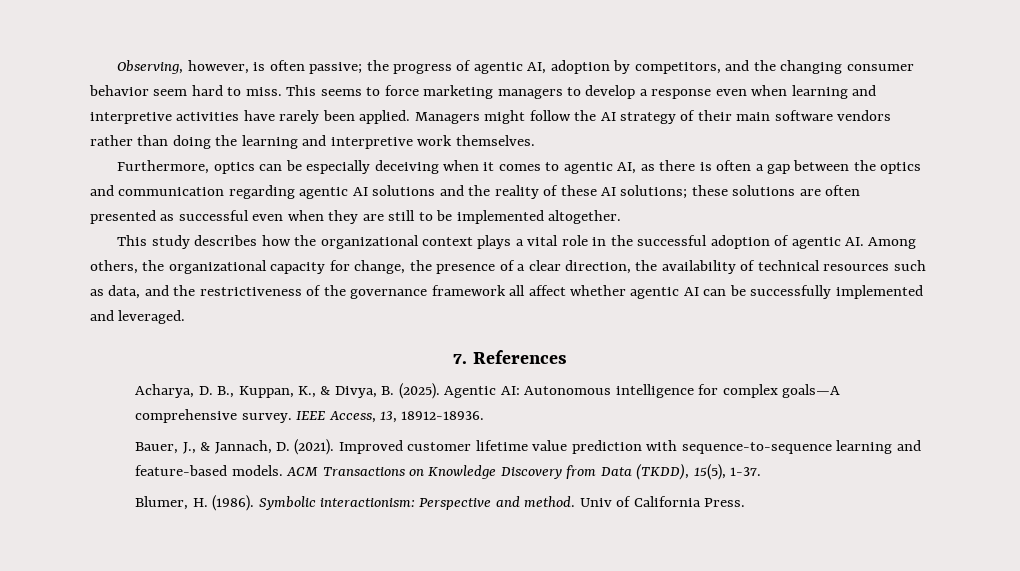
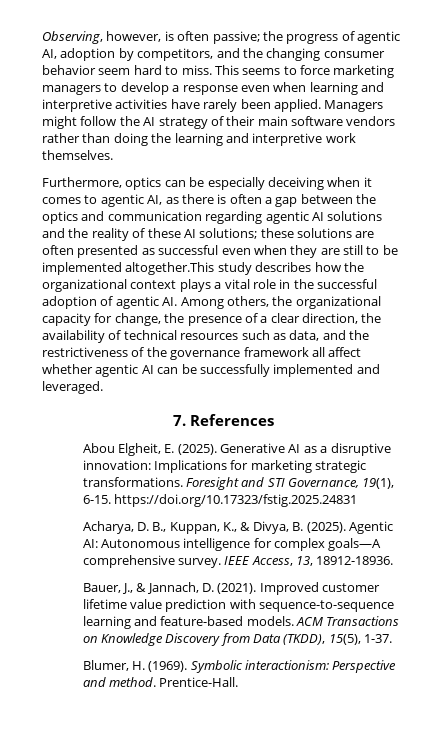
[548,210,622,224] [117,235,148,246] altogether. // This -> [125,262,215,275] altogether.This
(567, 357) none -> [82,443,391,456] [82,460,367,473] [82,477,395,490] [82,494,357,507] // Abou Elgheit, E. (2025). Generative AI as a disruptive innovation: Implications for marketing strategic transformations. Foresight and STI Governance, 19(1), 6-15. https://doi.org/10.17323/fstig.2025.24831
[212,495,255,511] (1986). -> [148,661,188,672] (1969).
[579,496,746,507] Univ of California Press. -> [159,677,239,687] Prentice-Hall.

